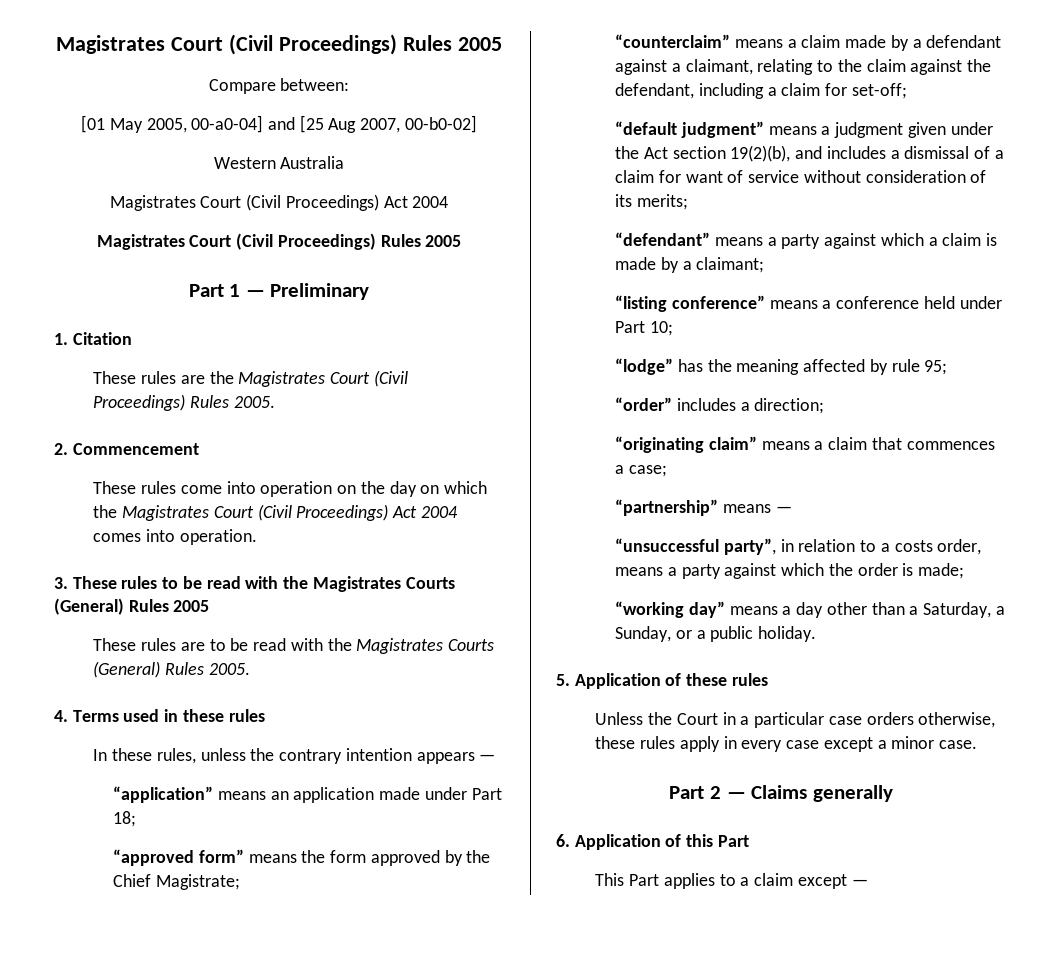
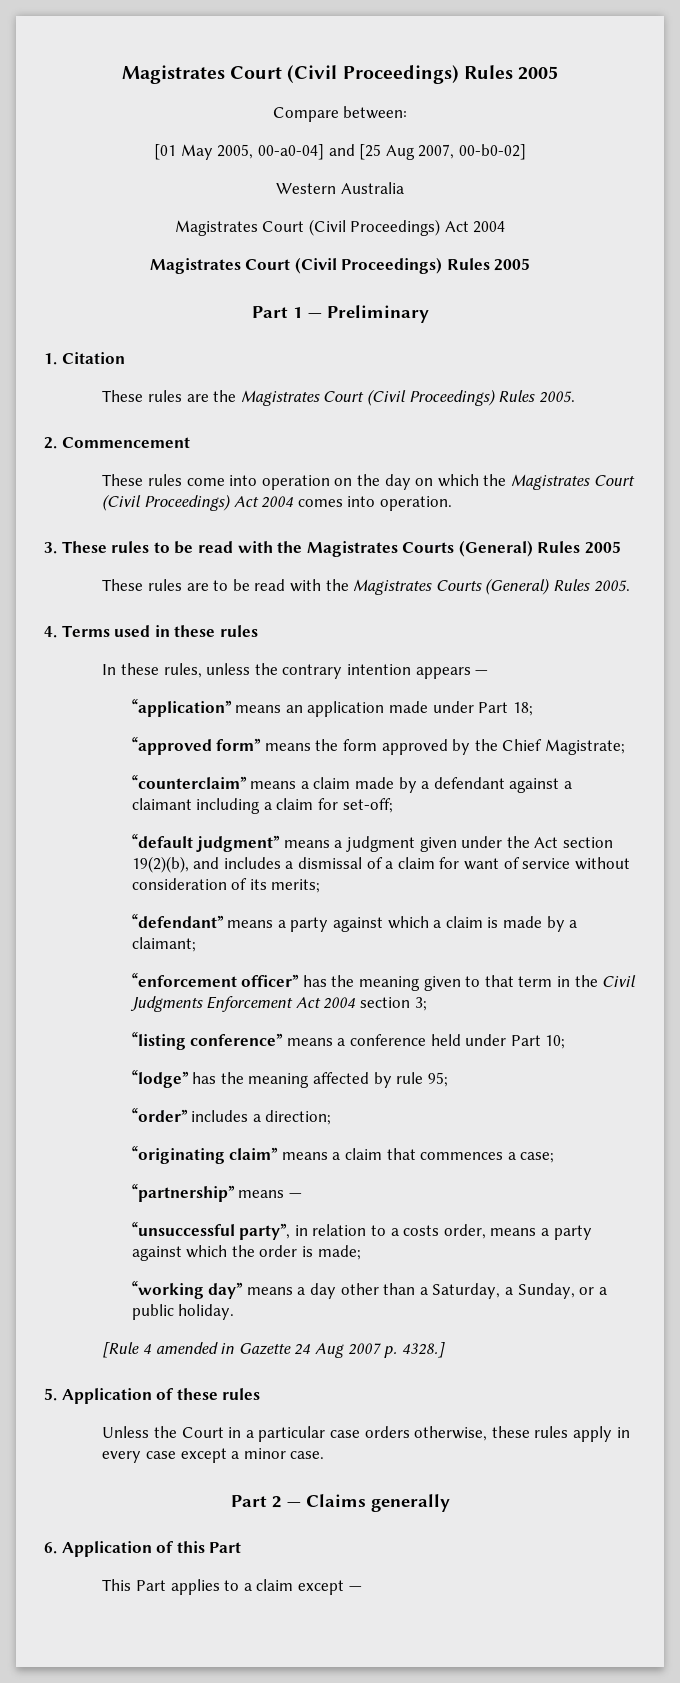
[685,59,991,75] [615,83,695,99] claimant, relating to the claim against the defendant, -> [131,798,192,810] claimant
(765, 265) none -> [131,973,637,991] [129,996,427,1012] // “enforcement officer” has the meaning given to that term in the Civil Judgments Enforcement Act 2004 section 3;
(817, 634) none -> [102,1342,445,1358] // [Rule 4 amended in Gazette 24 Aug 2007 p. 4328.]

